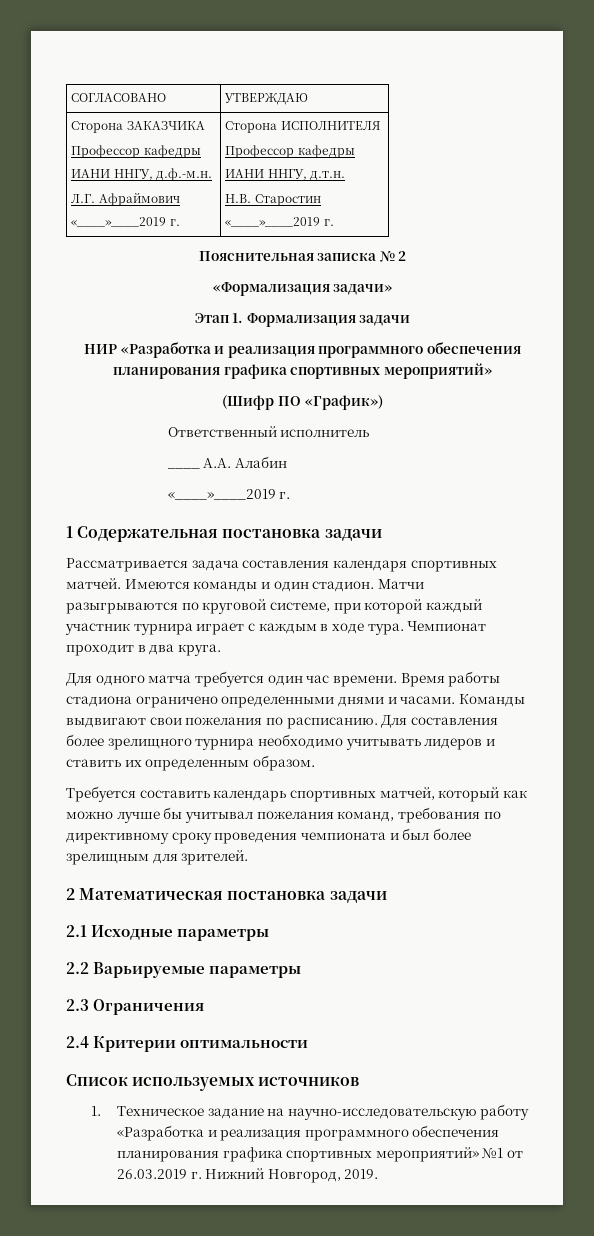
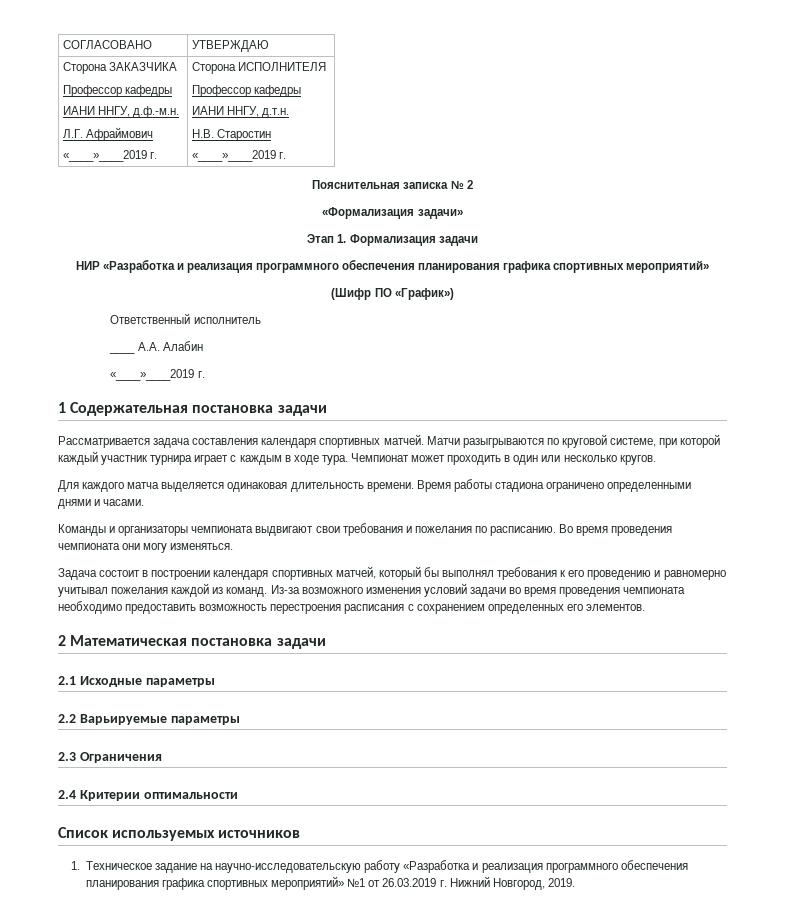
[124,579,375,592] Имеются команды и один стадион. -> (424, 439) none
[66,644,221,656] [66,671,330,687] проходит в два круга. // Для одного матча требуется один час -> [411,455,656,465] [58,480,364,492] может проходить в один или несколько кругов. // Для каждого матча выделяется одинаковая длительность
[458,694,525,707] [66,715,498,729] [66,734,495,750] [66,755,315,771] [66,786,527,802] [66,807,501,823] [66,828,471,844] [66,850,249,865] Команды выдвигают свои пожелания по расписанию. Для составления более зрелищного турнира необходимо учитывать лидеров и ставить их определенным образом. // Требуется составить календарь спортивных матчей, который как можно лучше бы учитывал пожелания команд, требования по директивному сроку проведения чемпионата и был более зрелищным для зрителей. -> [58,523,673,536] [58,543,234,553] [58,566,726,580] [58,583,686,597] [58,601,645,614] // Команды и организаторы чемпионата выдвигают свои требования и пожелания по расписанию. Во время проведения чемпионата они могу изменяться. // Задача состоит в построении календаря спортивных матчей, который бы выполнял требования к его проведению и равномерно учитывал пожелания каждой из команд. Из-за возможного изменения условий задачи во время проведения чемпионата необходимо предоставить возможность перестроения расписания с сохранением определенных его элементов.

